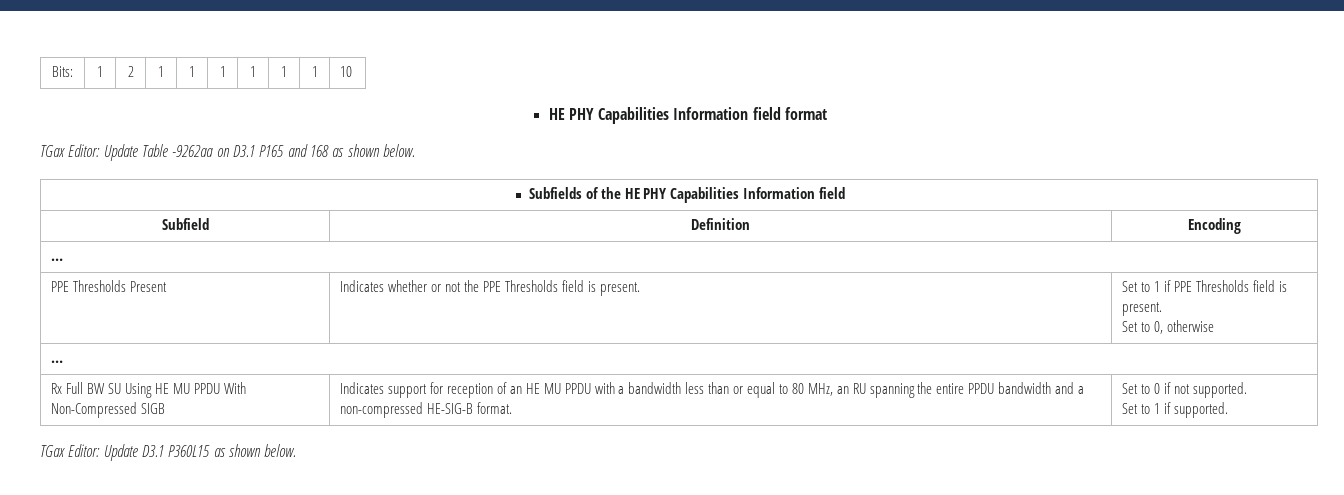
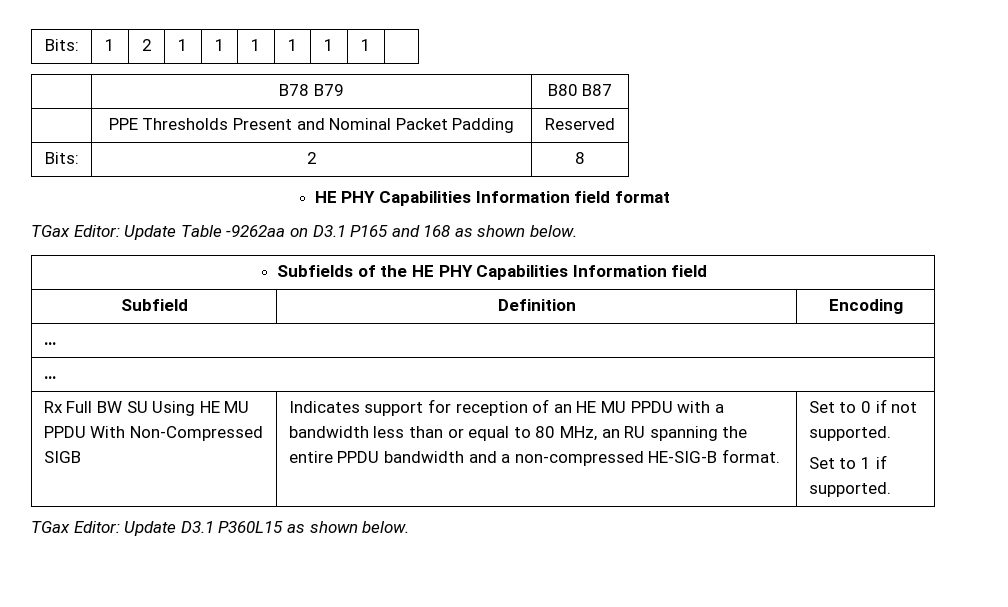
[340,66,353,77] 10 -> [279,84,344,96] [547,84,613,96] [108,118,515,133] [545,118,615,130] [44,152,79,164] [306,152,317,164] [575,152,585,164] // | B78 B79 | B80 B87 // | PPE Thresholds Present and Nominal Packet Padding | Reserved // Bits: | 2 | 8
[51,280,168,292] [340,280,640,296] [1122,280,1287,292] [1122,302,1163,316] [1122,320,1215,334] // PPE Thresholds Present | Indicates whether or not the PPE Thresholds field is present. | Set to 1 if PPE Thresholds field is present. // Set to 0, otherwise -> (56, 343) none

